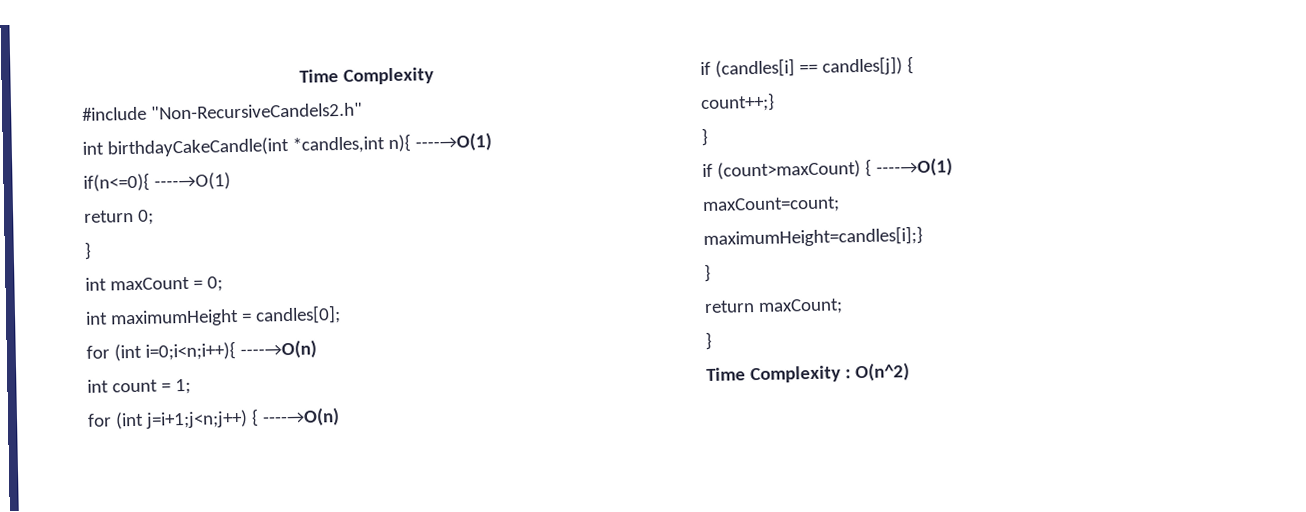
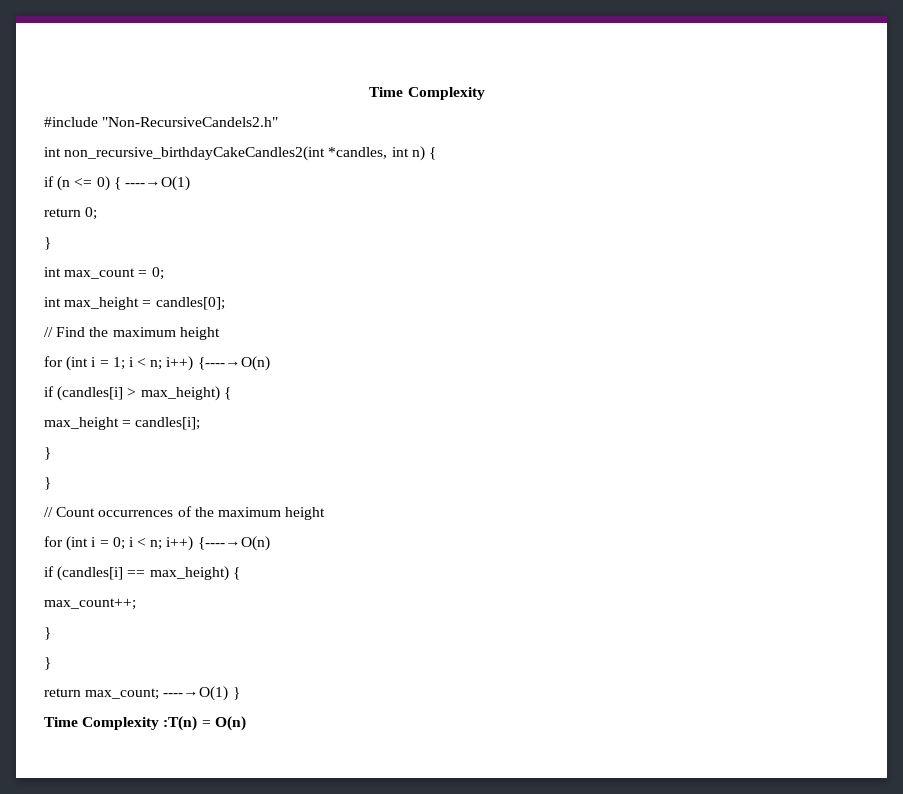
[106,132,492,158] [83,172,150,192] birthdayCakeCandle(int *candles,int n){ ----→O(1) // if(n<=0){ -> [64,146,436,161] [44,176,121,191] non_recursive_birthdayCakeCandles2(int *candles, int n) { // if (n <= 0) {
[109,276,190,291] maxCount -> [64,268,136,279] max_count
[109,308,239,328] maximumHeight -> [64,297,140,310] max_height
[86,339,317,362] [87,378,191,395] [87,407,340,430] for (int i=0;i<n;i++){ ----→O(n) // int count = 1; // for (int j=i+1;j<n;j++) { ----→O(n) -> [44,327,220,340] [44,356,270,371] [44,386,231,401] [44,417,201,430] [44,447,51,460] [44,477,51,490] [44,506,326,520] [44,536,270,551] // Find the maximum height // for (int i = 1; i < n; i++) {----→O(n) // if (candles[i] > max_height) { // max_height = candles[i]; // } // } // // Count occurrences of the maximum height // for (int i = 0; i < n; i++) {----→O(n)
[821,55,914,76] [700,92,775,113] [701,127,708,147] [702,157,953,180] [702,196,840,215] [703,225,923,249] candles[j]) { // count++;} // } // if (count>maxCount) { ----→O(1) // maxCount=count; // maximumHeight=candles[i];} -> [149,566,240,581] [44,598,136,610] [44,627,51,640] max_height) { // max_count++; // }
[757,298,843,315] maxCount; // -> [85,686,229,701] max_count; ----→O(1)
[844,362,910,382] : O(n^2) -> [163,716,246,731] :T(n) = O(n)

